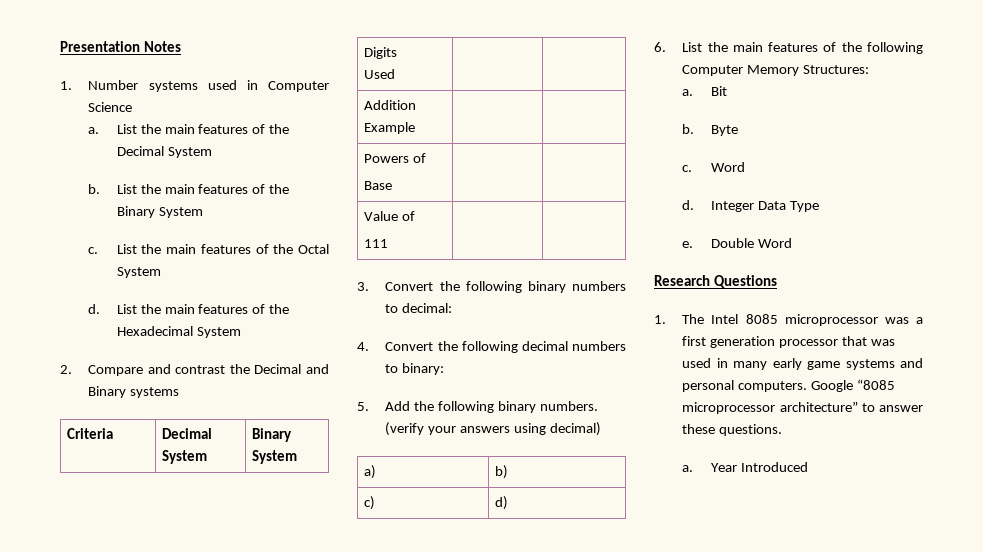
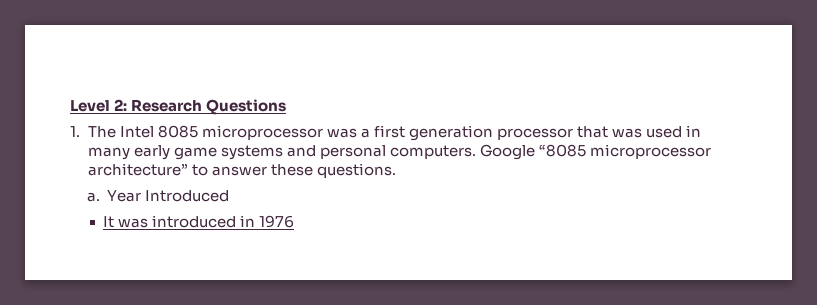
[60,41,181,52] [60,80,329,92] [88,102,133,112] [88,124,290,134] [116,146,212,158] [88,184,290,194] [116,206,203,218] [88,244,329,254] [116,267,161,278] [88,304,290,314] [116,326,241,338] [60,364,329,376] [88,386,180,398] [67,428,114,439] [162,428,213,439] [162,450,208,464] [252,428,293,442] [252,450,298,464] [364,47,398,59] [364,69,396,79] [364,100,417,110] [364,122,416,134] [364,153,427,163] [364,181,393,190] [364,211,416,221] [364,239,389,248] [357,281,626,293] [385,303,453,313] [357,341,626,353] [385,363,445,375] [357,401,598,413] [385,422,601,436] [364,465,377,479] [495,465,509,479] [364,496,376,510] [495,496,509,510] [654,42,923,54] [682,65,870,76] [682,86,727,96] [682,124,738,136] [682,162,745,172] [682,200,819,212] [682,238,792,248] Presentation Notes // 1. Number systems used in Computer Science // a. List the main features of the Decimal System // b. List the main features of the Binary System // c. List the main features of the Octal System // d. List the main features of the Hexadecimal System // 2. Compare and contrast the Decimal and Binary systems // Criteria | Decimal System | Binary System // Digits // Used | | // Addition Example | | // Powers of // Base | | // Value of // 111 | | // 3. Convert the following binary numbers to decimal: // 4. Convert the following decimal numbers to binary: // 5. Add the following binary numbers. (verify your answers using decimal) // a) | b) // c) | d) // 6. List the main features of the following Computer Memory Structures: // a. Bit // b. Byte // c. Word // d. Integer Data Type // e. Double Word // -> [70,99,128,112] Level 2:
(808, 467) none -> [103,215,295,228] // It was introduced in 1976

